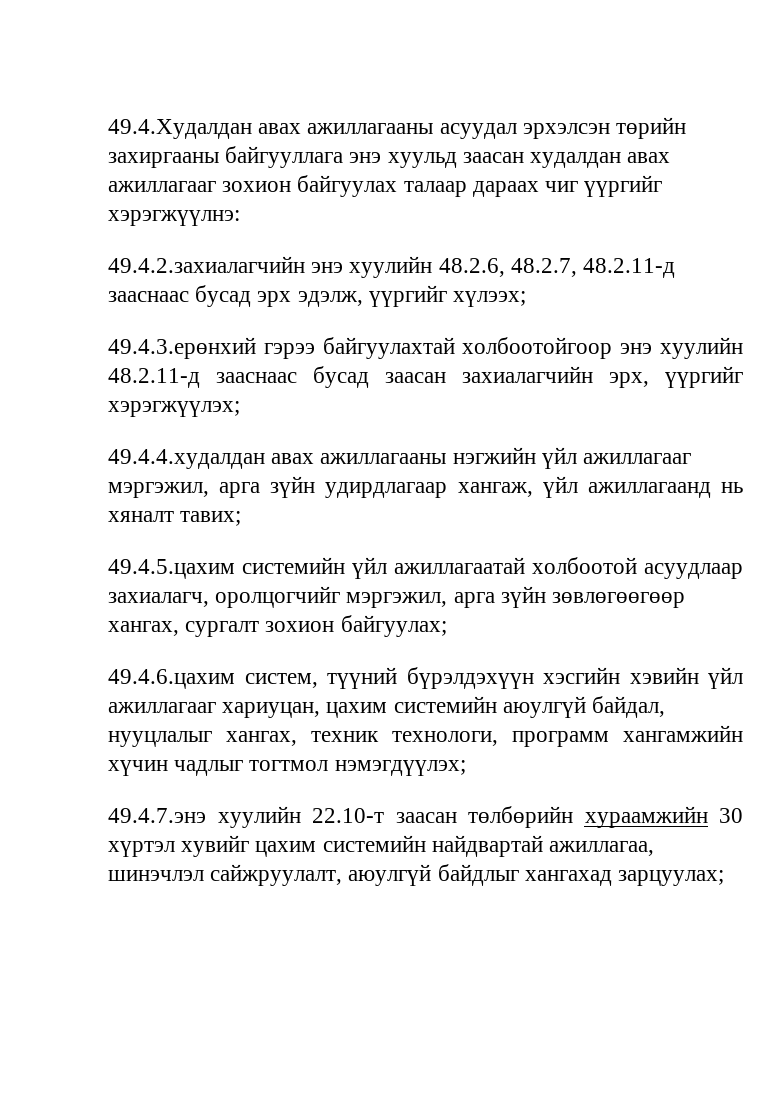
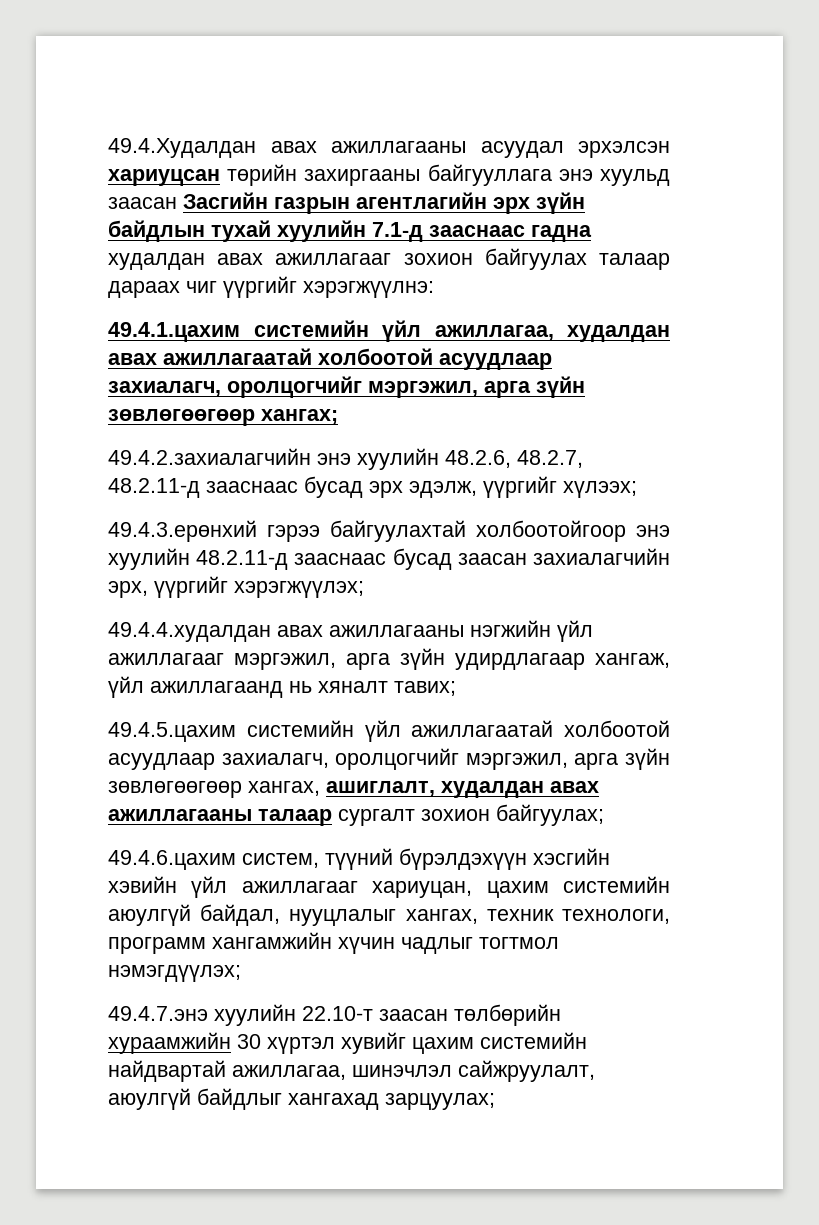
(610, 131) none -> [108,169,220,186] хариуцсан
(524, 157) none -> [183,192,585,214] [108,220,592,242] Засгийн газрын агентлагийн эрх зүйн байдлын тухай хуулийн 7.1-д зааснаас гадна
(240, 218) none -> [108,320,670,342] [108,348,552,370] [108,376,585,398] [108,409,338,426] // 49.4.1.цахим системийн үйл ажиллагаа, худалдан авах ажиллагаатай холбоотой асуудлаар захиалагч, оролцогчийг мэргэжил, арга зүйн зөвлөгөөгөөр хангах;
(179, 628) none -> [326,781,599,798] [108,809,332,826] ашиглалт, худалдан авах ажиллагааны талаар

